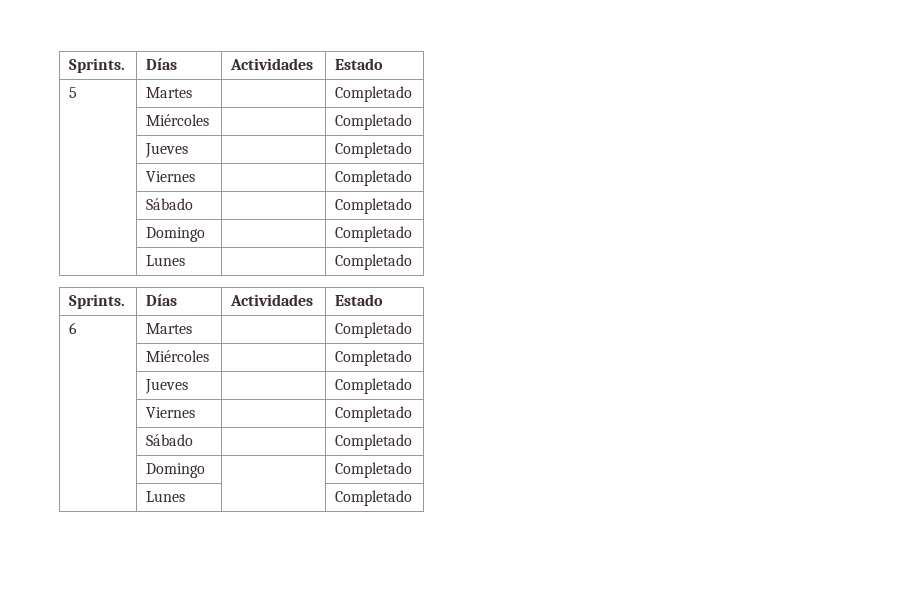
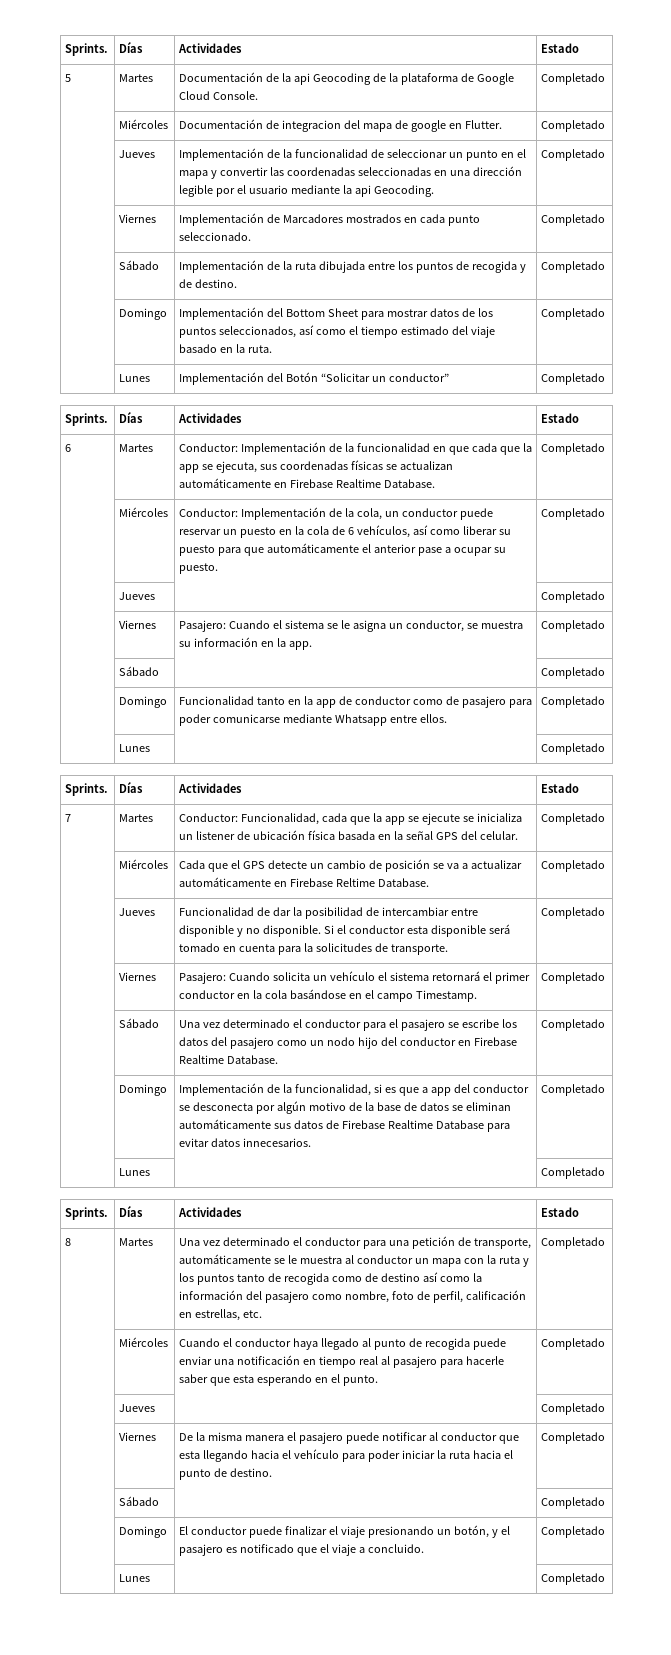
[335,86,413,102] [146,114,210,126] [335,114,413,130] [145,143,189,158] [335,142,413,158] [146,171,196,182] [335,170,413,186] [146,198,194,210] [335,198,413,214] [146,227,206,242] [335,226,413,242] [146,255,186,266] [335,254,413,270] [69,294,126,309] [146,294,178,306] [230,294,314,306] [335,294,384,306] [69,322,78,334] [146,323,193,334] [335,322,413,338] [146,350,210,362] [335,350,413,366] [145,379,189,394] [335,378,413,394] [146,407,196,418] [335,406,413,422] [146,434,194,446] [335,434,413,450] [146,463,206,478] | Completado // | Miércoles | | Completado // | Jueves | | Completado // | Viernes | | Completado // | Sábado | | Completado // | Domingo | | Completado // | Lunes | | Completado // Sprints. | Días | Actividades | Estado // 6 | Martes | | Completado // | Miércoles | | Completado // | Jueves | | Completado // | Viernes | | Completado // | Sábado | | Completado // | Domingo | -> [179,72,514,85] [179,91,259,100] [541,73,606,85] [119,119,169,129] [179,119,502,132] [541,120,606,132] [119,150,156,158] [179,148,526,161] [179,166,522,179] [179,185,434,197] [541,149,606,161] [119,214,157,223] [179,213,480,226] [179,232,252,241] [541,214,606,226] [119,260,160,270] [179,260,526,273] [179,279,238,288] [541,261,606,273] [119,308,168,320] [179,307,493,320] [179,325,495,338] [179,344,272,353] [541,308,606,320] [119,374,151,382] [179,372,449,385] [541,373,606,385] [65,413,109,426] [119,412,144,423] [178,413,243,423] [541,413,580,423] [65,444,72,452] [119,444,154,452] [179,442,532,455] [179,460,453,473] [179,478,435,488] [541,443,606,455] [119,507,169,517] [179,507,493,520] [179,525,511,538] [179,543,506,556] [179,563,219,574] [541,508,606,520] [119,592,156,600] [541,591,606,603] [119,620,157,629] [179,620,523,632] [179,637,312,650] [541,620,606,632] [119,666,160,676] [541,667,606,679] [119,696,168,708] [179,696,532,708] [179,714,447,726] [541,696,606,708] [119,744,151,752] [541,743,606,755] [65,783,109,796] [119,782,144,793] [178,783,243,793] [541,783,580,793] [65,814,72,822] [119,814,154,822] [179,813,522,825] [179,830,518,840] [541,813,606,825] [119,859,169,869] [179,859,522,872] [179,877,429,887] [541,860,606,872] [119,908,156,916] [179,907,478,919] [179,924,510,937] [179,943,448,955] [541,907,606,919] [119,972,157,981] [179,971,530,984] [179,989,477,1002] [541,972,606,984] [119,1018,160,1028] [179,1019,517,1031] [179,1037,517,1049] [179,1055,279,1064] [541,1019,606,1031] [119,1084,168,1096] [179,1083,529,1096] [179,1101,511,1114] [179,1119,510,1132] [179,1138,311,1147] [541,1084,606,1096] [119,1168,151,1176] [541,1167,606,1179] [65,1207,109,1220] [119,1206,144,1217] [178,1207,243,1217] [541,1207,580,1217] [65,1238,72,1246] [119,1238,154,1246] [179,1236,531,1249] [179,1254,529,1267] [179,1272,482,1285] [179,1290,526,1303] [179,1309,262,1321] [541,1237,606,1249] [119,1337,169,1347] [179,1338,506,1350] [179,1355,504,1368] [179,1374,378,1386] [541,1338,606,1350] [119,1404,156,1412] [541,1403,606,1415] [119,1432,157,1441] [179,1432,519,1444] [179,1449,513,1462] [179,1468,272,1480] [541,1432,606,1444] [119,1496,160,1506] [541,1497,606,1509] [119,1526,168,1538] [179,1525,510,1538] [179,1544,424,1556] Documentación de la api Geocoding de la plataforma de Google Cloud Console. | Completado // | Miércoles | Documentación de integracion del mapa de google en Flutter. | Completado // | Jueves | Implementación de la funcionalidad de seleccionar un punto en el mapa y convertir las coordenadas seleccionadas en una dirección legible por el usuario mediante la api Geocoding. | Completado // | Viernes | Implementación de Marcadores mostrados en cada punto seleccionado. | Completado // | Sábado | Implementación de la ruta dibujada entre los puntos de recogida y de destino. | Completado // | Domingo | Implementación del Bottom Sheet para mostrar datos de los puntos seleccionados, así como el tiempo estimado del viaje basado en la ruta. | Completado // | Lunes | Implementación del Botón “Solicitar un conductor” | Completado // Sprints. | Días | Actividades | Estado // 6 | Martes | Conductor: Implementación de la funcionalidad en que cada que la app se ejecuta, sus coordenadas físicas se actualizan automáticamente en Firebase Realtime Database. | Completado // | Miércoles | Conductor: Implementación de la cola, un conductor puede reservar un puesto en la cola de 6 vehículos, así como liberar su puesto para que automáticamente el anterior pase a ocupar su puesto. | Completado // | Jueves | | Completado // | Viernes | Pasajero: Cuando el sistema se le asigna un conductor, se muestra su información en la app. | Completado // | Sábado | | Completado // | Domingo | Funcionalidad tanto en la app de conductor como de pasajero para poder comunicarse mediante Whatsapp entre ellos. | Completado // | Lunes | | Completado // Sprints. | Días | Actividades | Estado // 7 | Martes | Conductor: Funcionalidad, cada que la app se ejecute se inicializa un listener de ubicación física basada en la señal GPS del celular. | Completado // | Miércoles | Cada que el GPS detecte un cambio de posición se va a actualizar automáticamente en Firebase Reltime Database. | Completado // | Jueves | Funcionalidad de dar la posibilidad de intercambiar entre disponible y no disponible. Si el conductor esta disponible será tomado en cuenta para la solicitudes de transporte. | Completado // | Viernes | Pasajero: Cuando solicita un vehículo el sistema retornará el primer conductor en la cola basándose en el campo Timestamp. | Completado // | Sábado | Una vez determinado el conductor para el pasajero se escribe los datos del pasajero como un nodo hijo del conductor en Firebase Realtime Database. | Completado // | Domingo | Implementación de la funcionalidad, si es que a app del conductor se desconecta por algún motivo de la base de datos se eliminan automáticamente sus datos de Firebase Realtime Database para evitar datos innecesarios. | Completado // | Lunes | | Completado // Sprints. | Días | Actividades | Estado // 8 | Martes | Una vez determinado el conductor para una petición de transporte, automáticamente se le muestra al conductor un mapa con la ruta y los puntos tanto de recogida como de destino así como la información del pasajero como nombre, foto de perfil, calificación en estrellas, etc. | Completado // | Miércoles | Cuando el conductor haya llegado al punto de recogida puede enviar una notificación en tiempo real al pasajero para hacerle saber que esta esperando en el punto. | Completado // | Jueves | | Completado // | Viernes | De la misma manera el pasajero puede notificar al conductor que esta llegando hacia el vehículo para poder iniciar la ruta hacia el punto de destino. | Completado // | Sábado | | Completado // | Domingo | El conductor puede finalizar el viaje presionando un botón, y el pasajero es notificado que el viaje a concluido.

